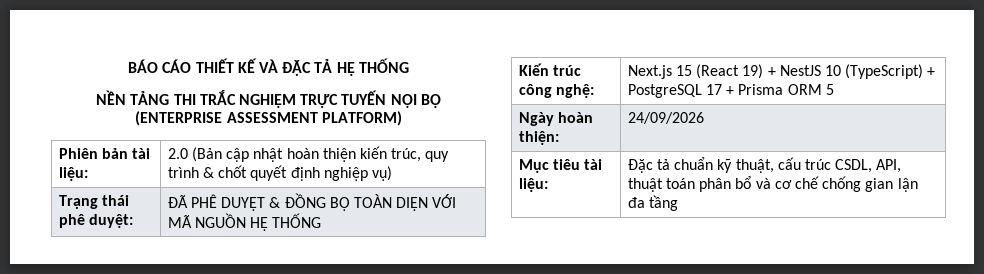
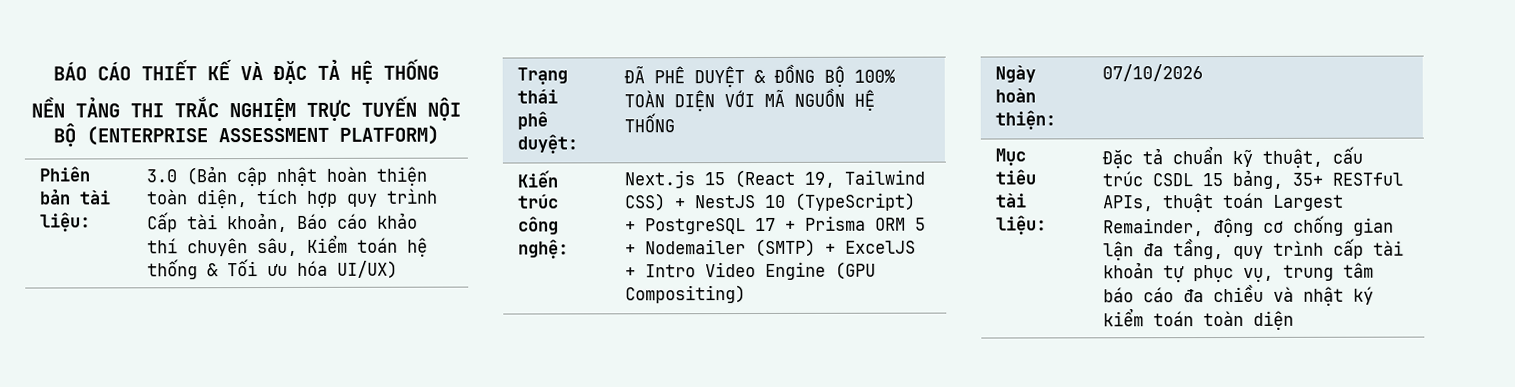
[167,148,188,159] 2.0 -> [145,169,177,183] 3.0
[359,146,450,162] [167,165,392,181] kiến trúc, quy trình & chốt quyết định nghiệp vụ) -> [145,188,438,209] [146,212,418,233] [146,234,428,257] [146,259,398,280] toàn diện, tích hợp quy trình Cấp tài khoản, Báo cáo khảo thí chuyên sâu, Kiểm toán hệ thống & Tối ưu hóa UI/UX)
(350, 204) none -> [853,69,895,83] 100%
[742,64,764,79] 19) -> [803,169,925,188] [623,193,666,212] 19, Tailwind CSS)
(834, 89) none -> [624,238,916,258] [624,261,876,280] [624,285,746,304] + Nodemailer (SMTP) + ExcelJS + Intro Video Engine (GPU Compositing)
[627,112,704,124] 24/09/2026 -> [1101,64,1203,82] 07/10/2026
[835,159,902,173] [627,176,918,192] [627,195,679,211] CSDL, API, thuật toán phân bổ và cơ chế chống gian lận đa tầng -> [1151,169,1403,190] [1102,192,1344,213] [1102,215,1394,238] [1102,238,1404,261] [1102,262,1374,283] [1102,284,1374,306] [1102,308,1294,330] CSDL 15 bảng, 35+ RESTful APIs, thuật toán Largest Remainder, động cơ chống gian lận đa tầng, quy trình cấp tài khoản tự phục vụ, trung tâm báo cáo đa chiều và nhật ký kiểm toán toàn diện

